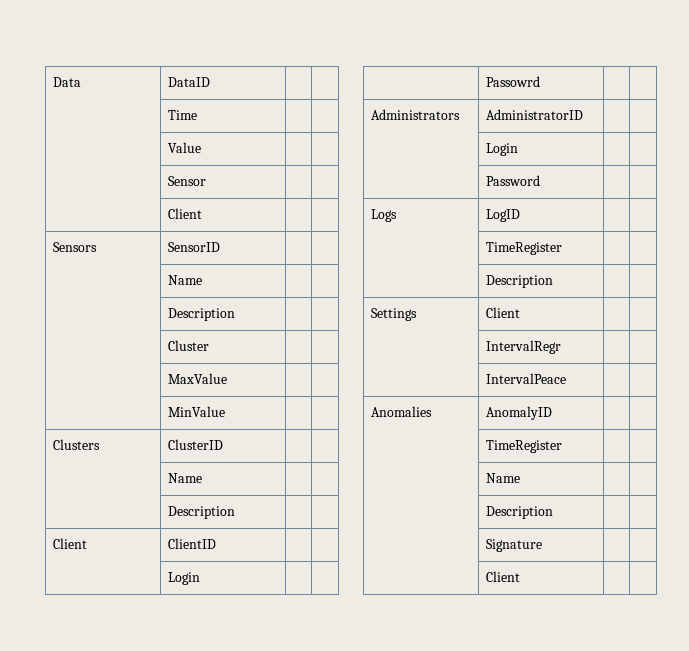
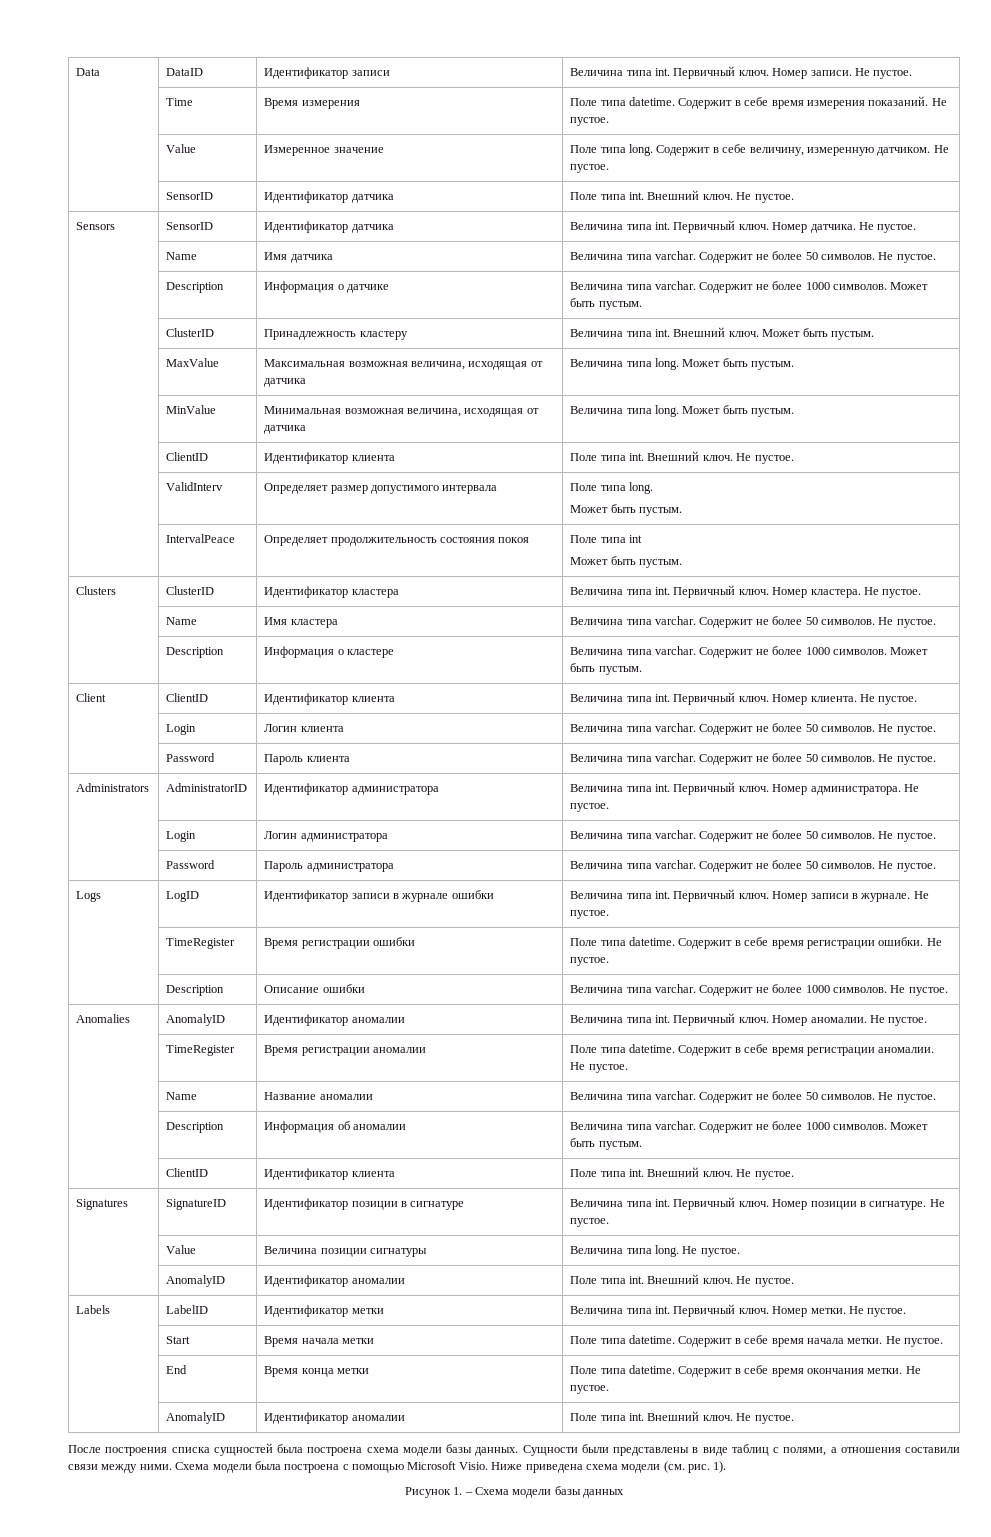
[168,110,198,120] [168,142,202,153] [168,176,207,186] [168,208,203,219] [53,242,98,252] [168,242,221,252] [168,275,203,285] [168,308,236,321] [168,340,210,351] [168,373,228,384] [168,406,226,417] [53,439,101,450] [168,439,224,450] [168,473,203,483] [168,506,236,519] [53,538,88,549] [168,538,217,549] [168,572,201,585] [486,76,541,87] [371,109,461,120] [486,109,584,120] [486,143,519,156] [486,175,541,186] [371,209,398,222] [486,209,521,222] [486,242,563,255] [486,275,554,288] [371,308,418,321] [486,307,521,318] [486,340,562,354] [486,373,567,384] [371,406,433,417] [486,406,553,420] [486,440,563,453] [486,473,521,483] [486,506,554,519] [486,539,543,552] [486,571,521,582] | // | Time | | // | Value | | // | Sensor | | // | Client | | // Sensors | SensorID | | // | Name | | // | Description | | // | Cluster | | // | MaxValue | | // | MinValue | | // Clusters | ClusterID | | // | Name | | // | Description | | // Client | ClientID | | // | Login | | // | Passowrd | | // Administrators | AdministratorID | | // | Login | | // | Password | | // Logs | LogID | | // | TimeRegister | | // | Description | | // Settings | Client | | // | IntervalRegr | | // | IntervalPeace | | // Anomalies | AnomalyID | | // | TimeRegister | | // | Name | | // | Description | | // | Signature | | // | Client | | -> [264,67,390,79] [570,66,913,79] [166,98,194,106] [264,98,360,109] [570,96,947,109] [570,117,610,126] [166,144,197,153] [264,145,384,156] [570,144,949,156] [570,164,610,173] [166,192,214,200] [264,191,394,203] [570,190,794,203] [76,222,116,230] [166,222,214,230] [264,221,394,233] [570,220,917,233] [166,252,198,260] [264,252,333,263] [570,251,936,263] [166,282,225,293] [264,281,389,293] [570,281,929,293] [570,298,642,310] [166,328,215,337] [264,329,408,340] [570,327,874,340] [166,358,220,367] [264,359,543,370] [264,378,307,387] [570,358,795,370] [166,405,217,414] [264,406,539,417] [264,425,307,434] [570,405,795,417] [166,452,209,461] [264,452,395,464] [570,451,794,464] [166,482,224,491] [264,483,498,494] [570,482,653,494] [570,504,682,516] [166,534,236,543] [264,535,530,546] [570,535,642,543] [570,556,682,568] [76,586,117,595] [166,586,215,595] [264,586,399,598] [570,585,922,598] [166,617,198,625] [264,617,338,628] [570,616,936,628] [166,647,225,658] [264,646,394,658] [570,646,929,658] [570,663,642,675] [76,693,107,702] [166,693,209,702] [264,693,395,705] [570,692,918,705] [166,724,197,735] [264,724,344,732] [570,723,936,735] [166,753,216,762] [264,754,350,765] [570,753,936,765] [76,783,150,792] [166,783,248,792] [264,783,439,795] [570,782,919,795] [570,803,610,812] [166,831,197,842] [264,831,388,842] [570,830,936,842] [166,860,216,869] [264,861,394,872] [570,860,936,872] [76,891,102,902] [166,891,200,902] [264,890,494,902] [570,889,929,902] [570,910,610,919] [166,938,236,949] [264,937,415,949] [570,937,942,949] [570,957,610,966] [166,985,225,996] [264,984,365,993] [570,984,948,996] [76,1014,131,1023] [166,1014,226,1026] [264,1014,405,1026] [570,1013,928,1026] [166,1045,236,1056] [264,1045,426,1056] [570,1044,935,1056] [570,1062,628,1073] [166,1092,198,1100] [264,1092,373,1100] [570,1091,936,1103] [166,1122,225,1133] [264,1121,406,1133] [570,1121,929,1133] [570,1138,642,1150] [166,1168,209,1177] [264,1168,395,1180] [570,1167,794,1180] [76,1199,129,1210] [166,1199,227,1210] [264,1198,465,1210] [570,1197,945,1210] [570,1218,610,1227] [166,1245,197,1254] [264,1246,427,1257] [570,1245,740,1257] [166,1275,226,1287] [264,1275,405,1287] [570,1274,794,1287] [76,1305,111,1314] [166,1305,209,1314] [264,1305,384,1317] [570,1304,907,1317] [166,1336,191,1344] [264,1336,374,1347] [570,1335,943,1347] [166,1365,188,1374] [264,1366,369,1377] [570,1365,921,1377] [570,1385,610,1394] [166,1412,226,1424] [264,1412,405,1424] [570,1411,794,1424] [68,1443,960,1456] [68,1461,727,1473] [404,1486,625,1498] Идентификатор записи | Величина типа int. Первичный ключ. Номер записи. Не пустое. // | Time | Время измерения | Поле типа datetime. Содержит в себе время измерения показаний. Не пустое. // | Value | Измеренное значение | Поле типа long. Содержит в себе величину, измеренную датчиком. Не пустое. // | SensorID | Идентификатор датчика | Поле типа int. Внешний ключ. Не пустое. // Sensors | SensorID | Идентификатор датчика | Величина типа int. Первичный ключ. Номер датчика. Не пустое. // | Name | Имя датчика | Величина типа varchar. Содержит не более 50 символов. Не пустое. // | Description | Информация о датчике | Величина типа varchar. Содержит не более 1000 символов. Может быть пустым. // | ClusterID | Принадлежность кластеру | Величина типа int. Внешний ключ. Может быть пустым. // | MaxValue | Максимальная возможная величина, исходящая от датчика | Величина типа long. Может быть пустым. // | MinValue | Минимальная возможная величина, исходящая от датчика | Величина типа long. Может быть пустым. // | ClientID | Идентификатор клиента | Поле типа int. Внешний ключ. Не пустое. // | ValidInterv | Определяет размер допустимого интервала | Поле типа long. // Может быть пустым. // | IntervalPeace | Определяет продолжительность состояния покоя | Поле типа int // Может быть пустым. // Clusters | ClusterID | Идентификатор кластера | Величина типа int. Первичный ключ. Номер кластера. Не пустое. // | Name | Имя кластера | Величина типа varchar. Содержит не более 50 символов. Не пустое. // | Description | Информация о кластере | Величина типа varchar. Содержит не более 1000 символов. Может быть пустым. // Client | ClientID | Идентификатор клиента | Величина типа int. Первичный ключ. Номер клиента. Не пустое. // | Login | Логин клиента | Величина типа varchar. Содержит не более 50 символов. Не пустое. // | Password | Пароль клиента | Величина типа varchar. Содержит не более 50 символов. Не пустое. // Administrators | AdministratorID | Идентификатор администратора | Величина типа int. Первичный ключ. Номер администратора. Не пустое. // | Login | Логин администратора | Величина типа varchar. Содержит не более 50 символов. Не пустое. // | Password | Пароль администратора | Величина типа varchar. Содержит не более 50 символов. Не пустое. // Logs | LogID | Идентификатор записи в журнале ошибки | Величина типа int. Первичный ключ. Номер записи в журнале. Не пустое. // | TimeRegister | Время регистрации ошибки | Поле типа datetime. Содержит в себе время регистрации ошибки. Не пустое. // | Description | Описание ошибки | Величина типа varchar. Содержит не более 1000 символов. Не пустое. // Anomalies | AnomalyID | Идентификатор аномалии | Величина типа int. Первичный ключ. Номер аномалии. Не пустое. // | TimeRegister | Время регистрации аномалии | Поле типа datetime. Содержит в себе время регистрации аномалии. Не пустое. // | Name | Название аномалии | Величина типа varchar. Содержит не более 50 символов. Не пустое. // | Description | Информация об аномалии | Величина типа varchar. Содержит не более 1000 символов. Может быть пустым. // | ClientID | Идентификатор клиента | Поле типа int. Внешний ключ. Не пустое. // Signatures | SignatureID | Идентификатор позиции в сигнатуре | Величина типа int. Первичный ключ. Номер позиции в сигнатуре. Не пустое. // | Value | Величина позиции сигнатуры | Величина типа long. Не пустое. // | AnomalyID | Идентификатор аномалии | Поле типа int. Внешний ключ. Не пустое. // Labels | LabelID | Идентификатор метки | Величина типа int. Первичный ключ. Номер метки. Не пустое. // | Start | Время начала метки | Поле типа datetime. Содержит в себе время начала метки. Не пустое. // | End | Время конца метки | Поле типа datetime. Содержит в себе время окончания метки. Не пустое. // | AnomalyID | Идентификатор аномалии | Поле типа int. Внешний ключ. Не пустое. // После построения списка сущностей была построена схема модели базы данных. Сущности были представлены в виде таблиц с полями, а отношения составили связи между ними. Схема модели была построена с помощью Microsoft Visio. Ниже приведена схема модели (см. рис. 1). // Рисунок 1. – Схема модели базы данных

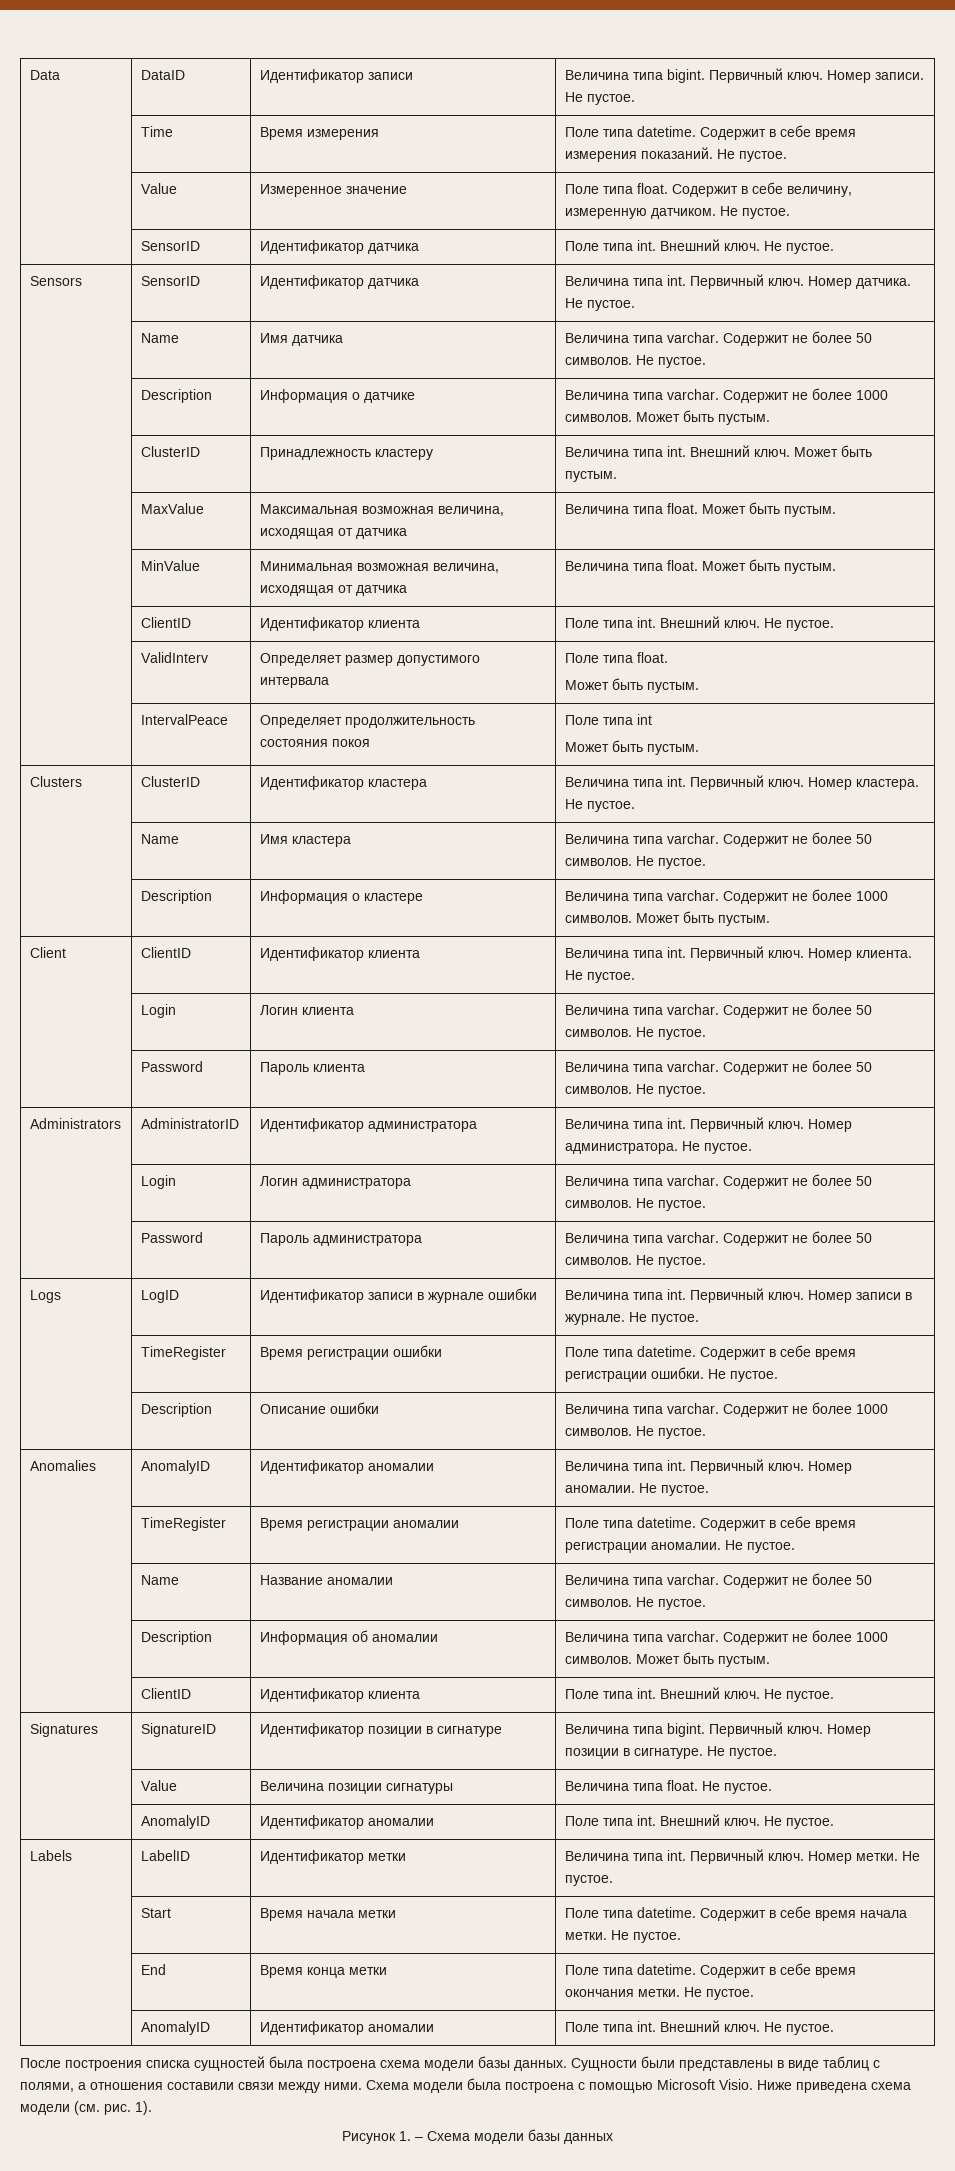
[654,68,670,76] int. -> [666,69,705,83] bigint.
[628,144,653,156] long. -> [636,183,668,194] float.
[654,358,679,370] long. -> [666,503,698,514] float.
[654,405,679,417] long. -> [666,560,698,571] float.
[628,482,653,494] long. -> [636,652,668,663] float.
[654,1199,670,1207] int. -> [666,1723,705,1737] bigint.
[654,1245,679,1257] long. -> [666,1780,698,1791] float.

